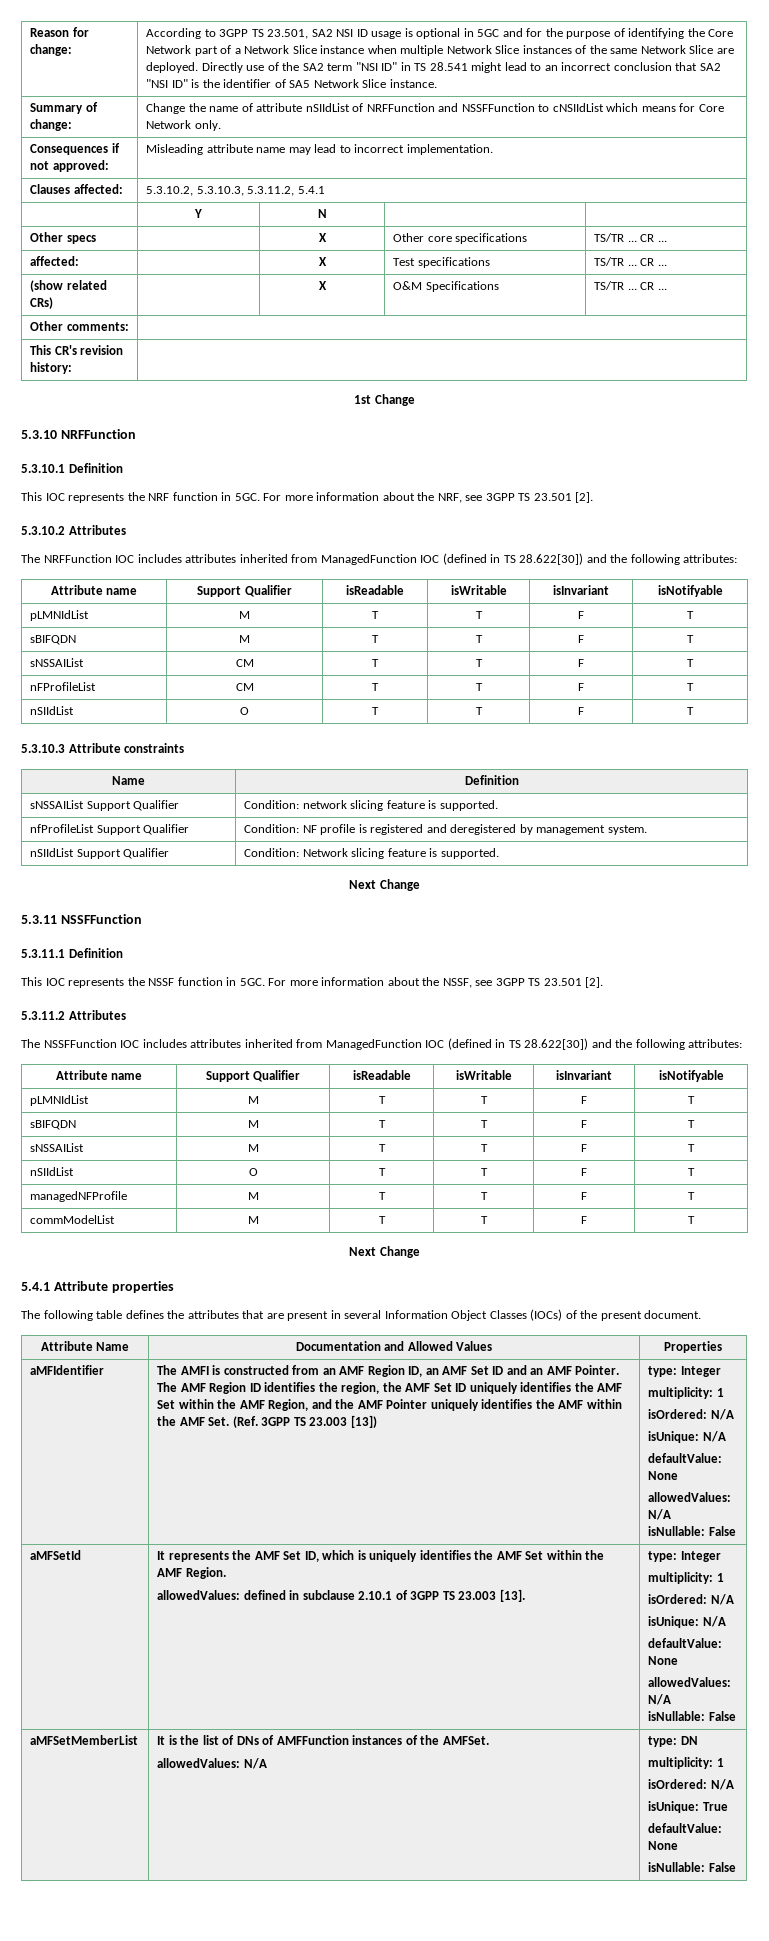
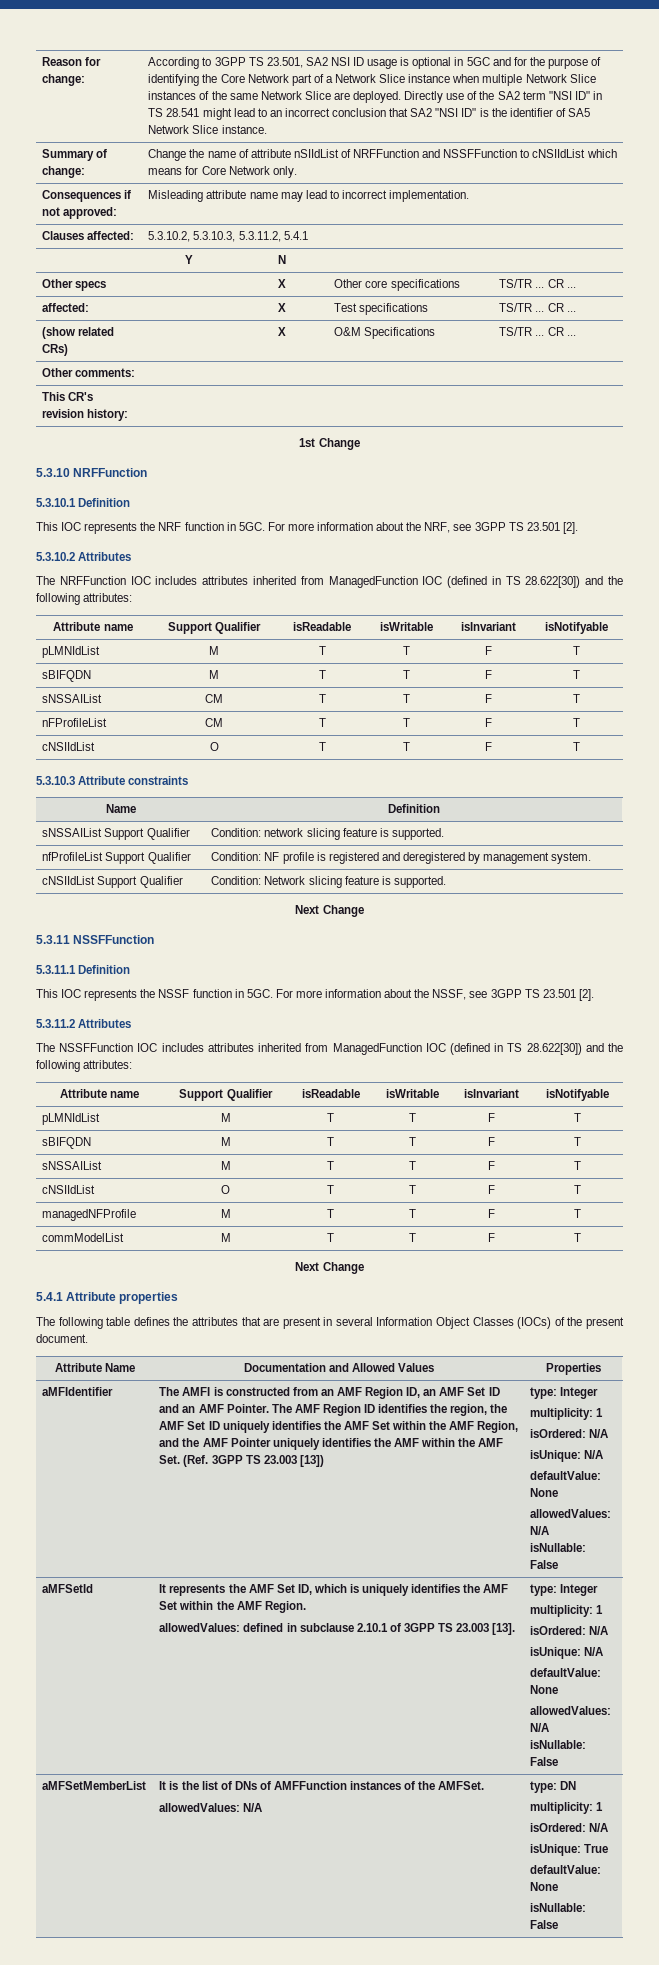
[30,706,75,715] nSIIdList -> [42,742,96,751] cNSIIdList
[30,848,75,857] nSIIdList -> [42,876,96,885] cNSIIdList
[30,1167,75,1176] nSIIdList -> [42,1185,96,1194] cNSIIdList

